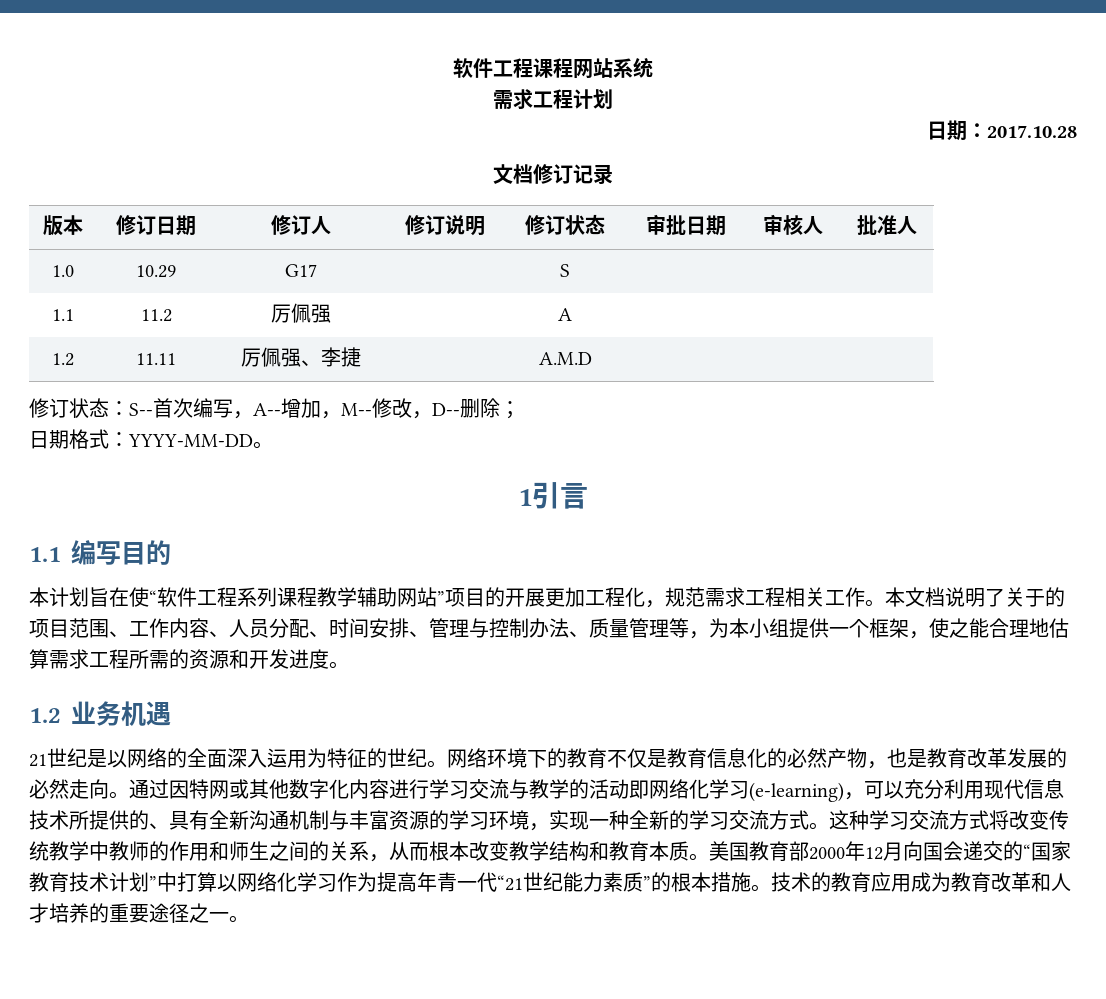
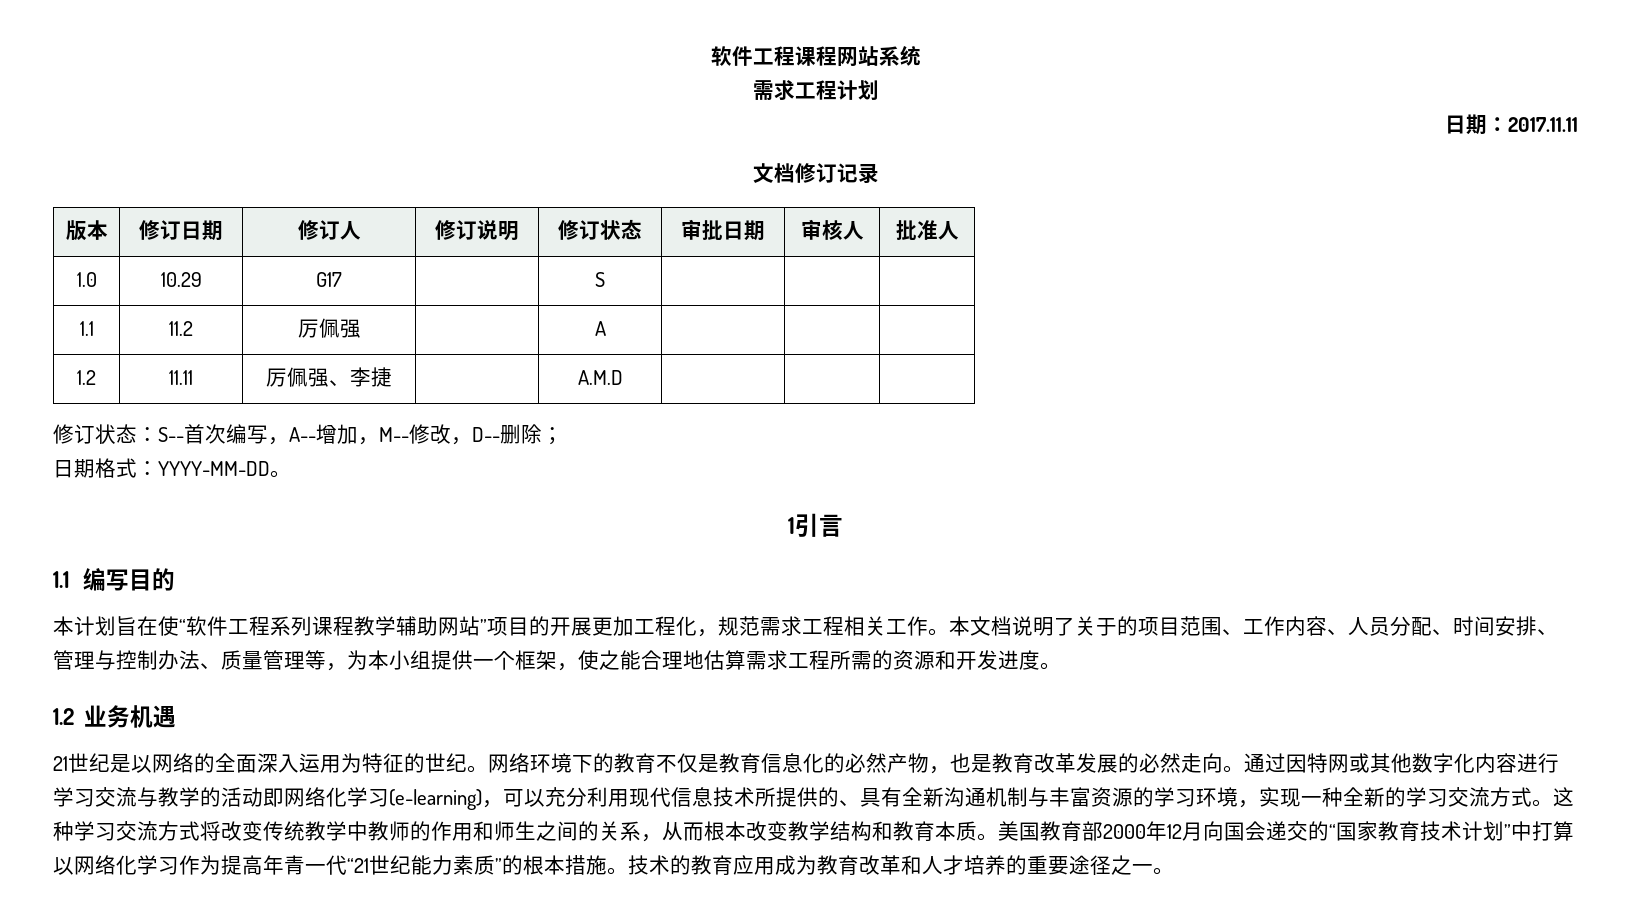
[987,125,1077,138] 2017.10.28 -> [1508,117,1579,132] 2017.11.11

